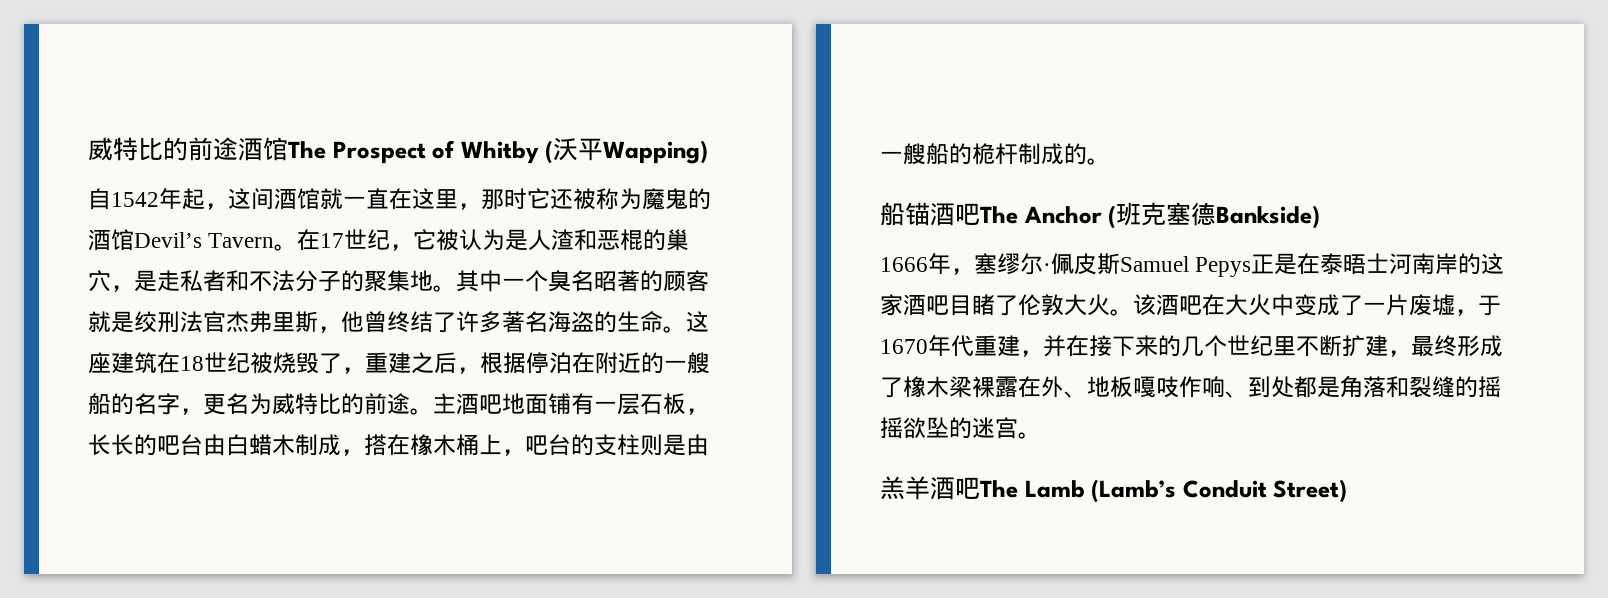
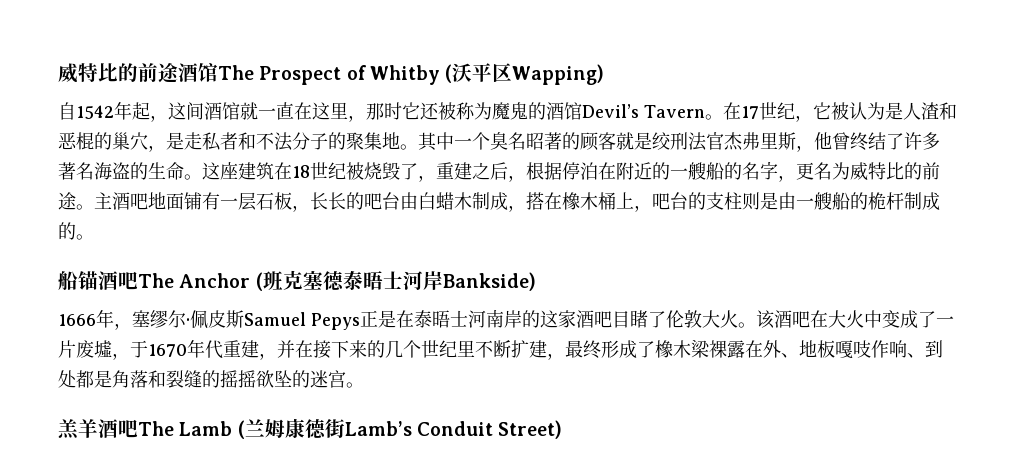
(604, 149) none -> [492,63,513,82] 区
(1217, 214) none -> [342,270,443,290] 泰晤士河岸
[1091,479,1177,503] (Lamb’s -> [237,418,412,439] (兰姆康德街Lamb’s

